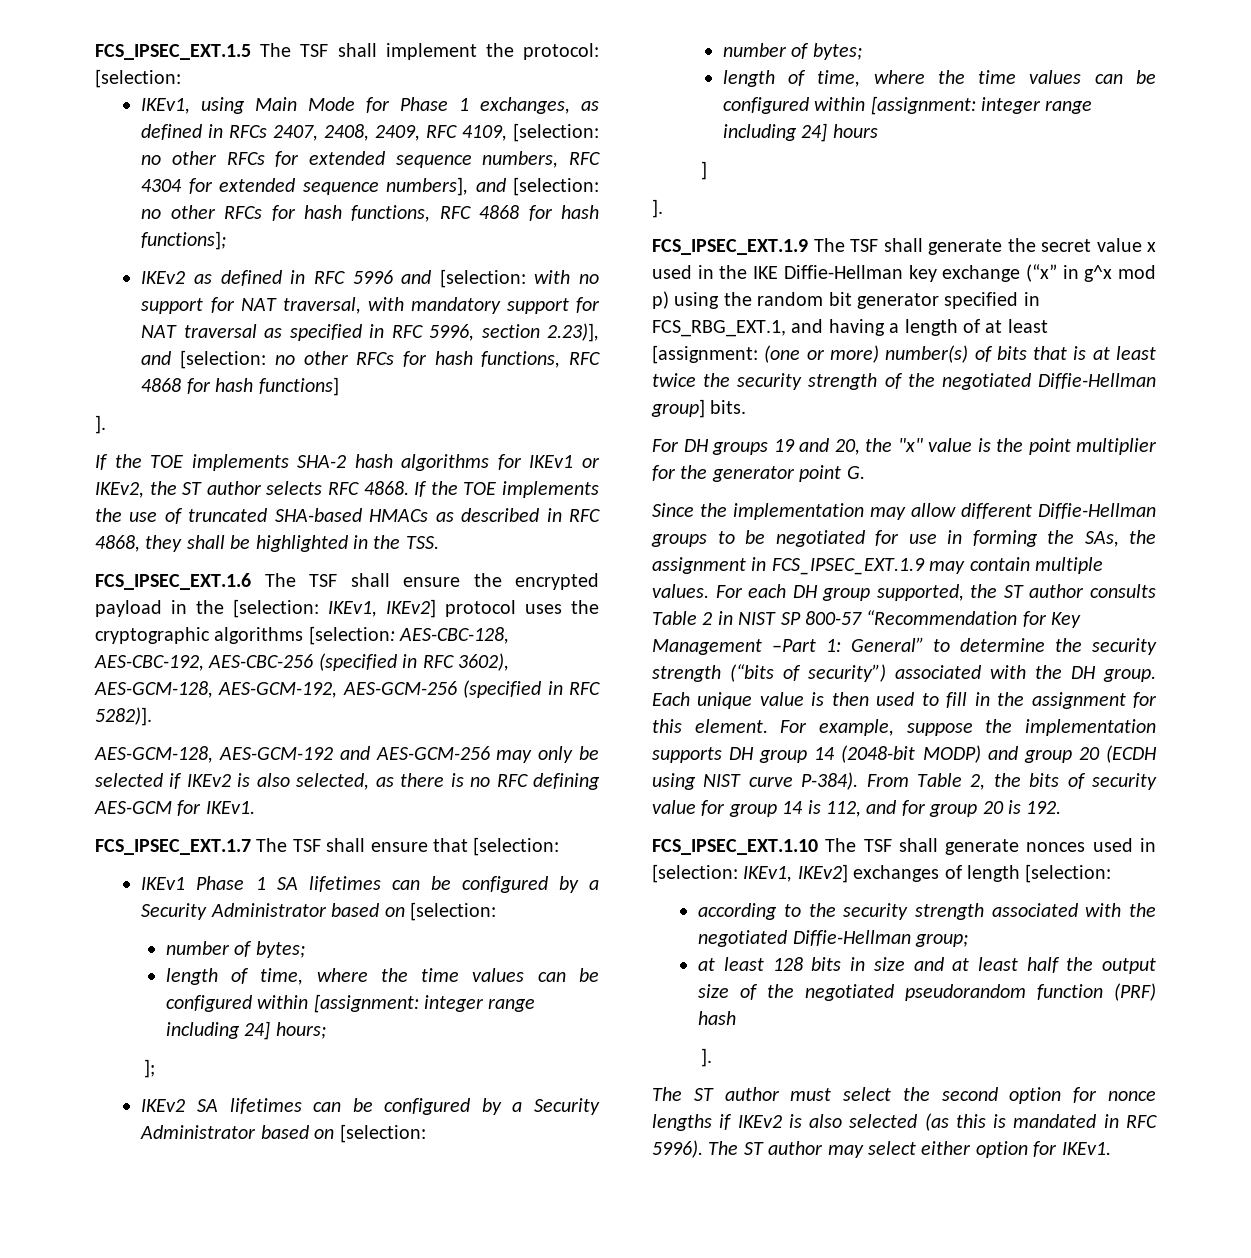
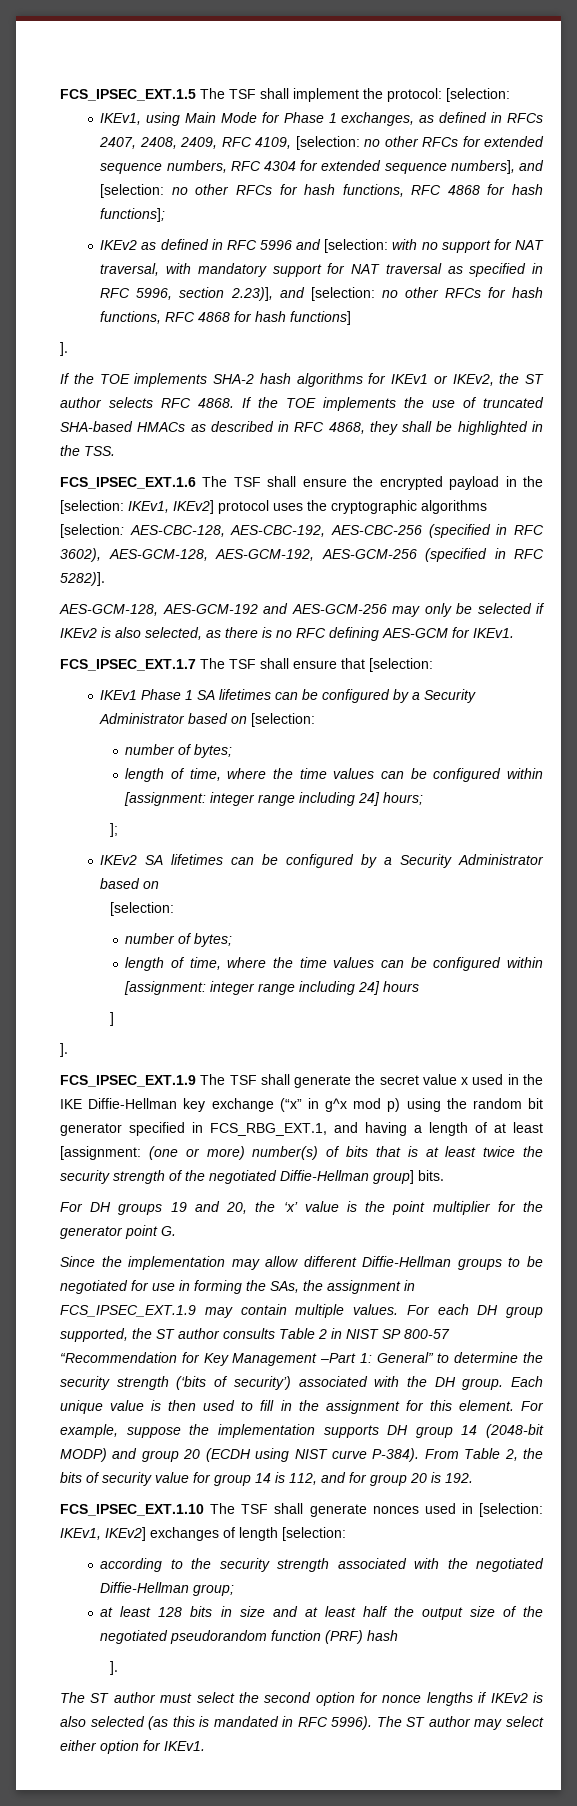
(335, 1134) none -> (160, 885) //
[897,438,923,452] "x" -> [283,1202,298,1212] ‘x’
[730,664,886,682] (“bits of security”) -> [176,1376,291,1390] (‘bits of security’)

